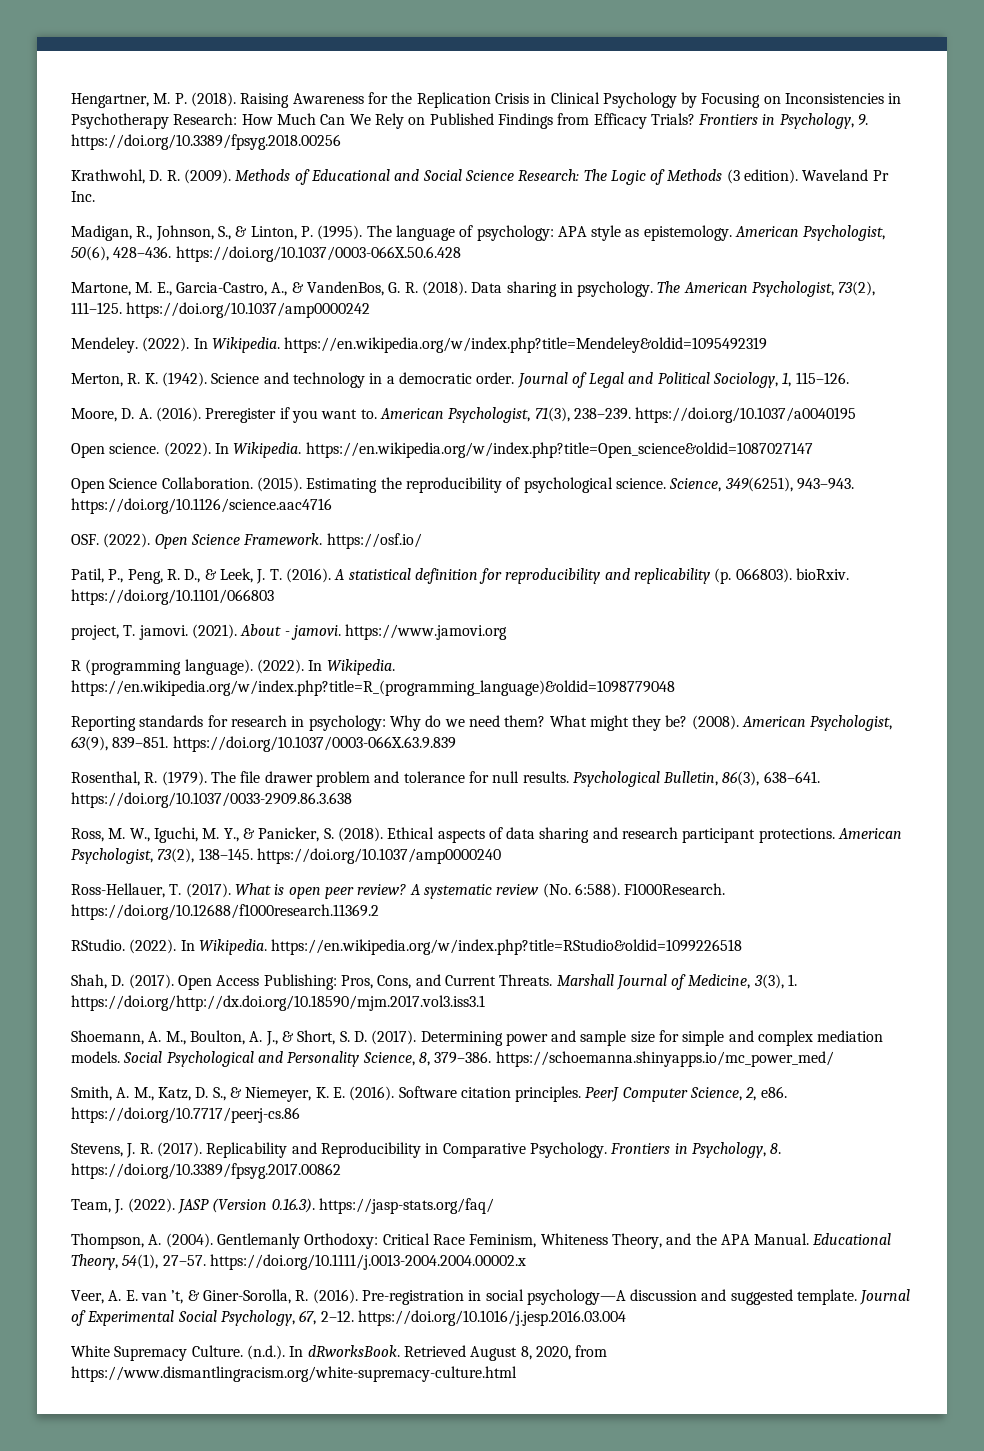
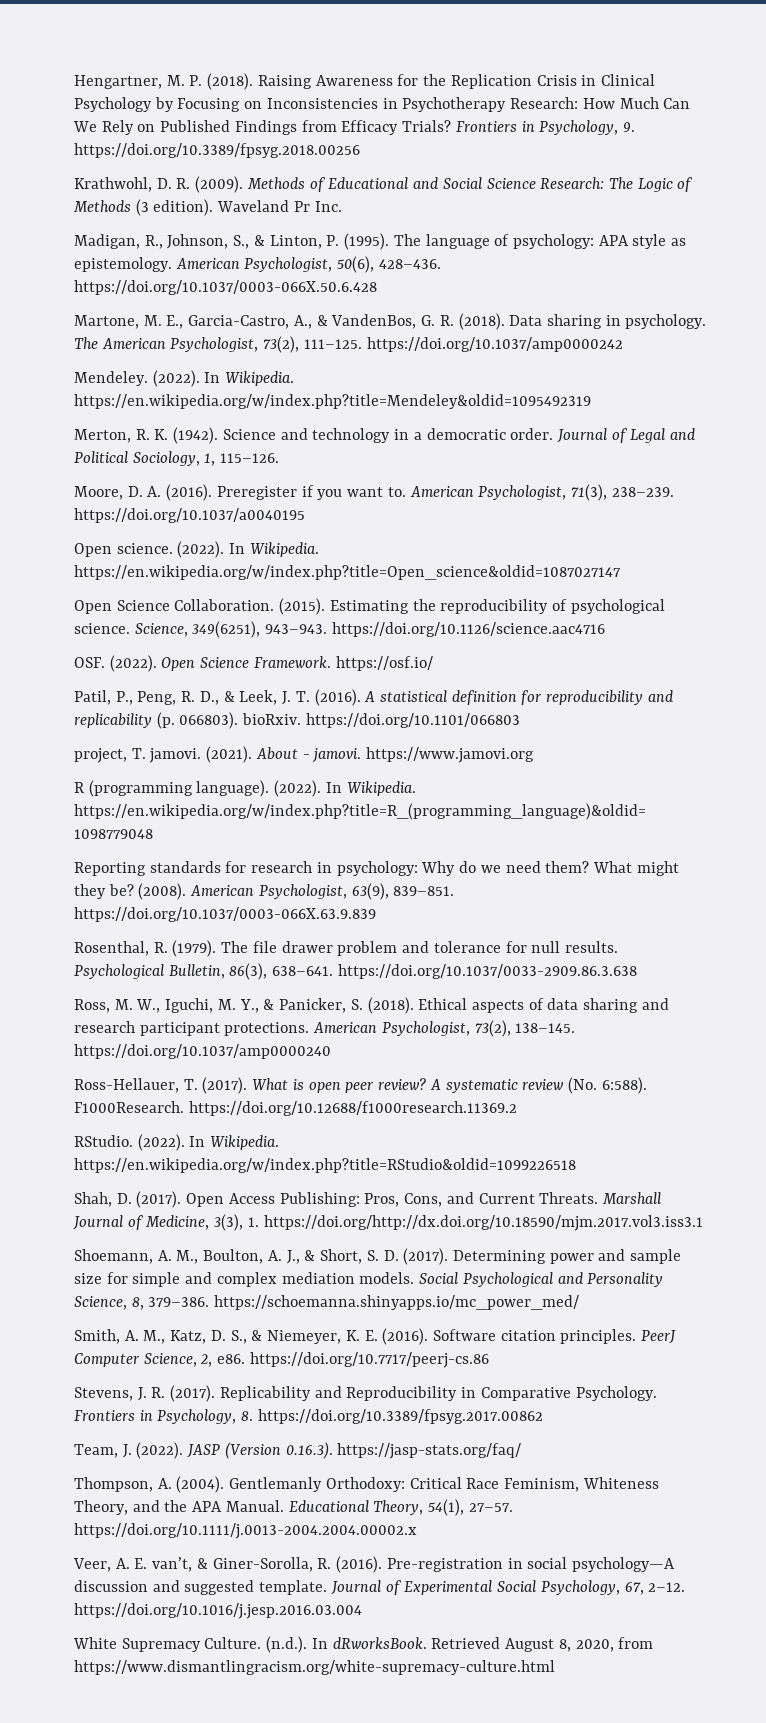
[140,1290,184,1304] van ’t, -> [152,1557,193,1572] van’t,

